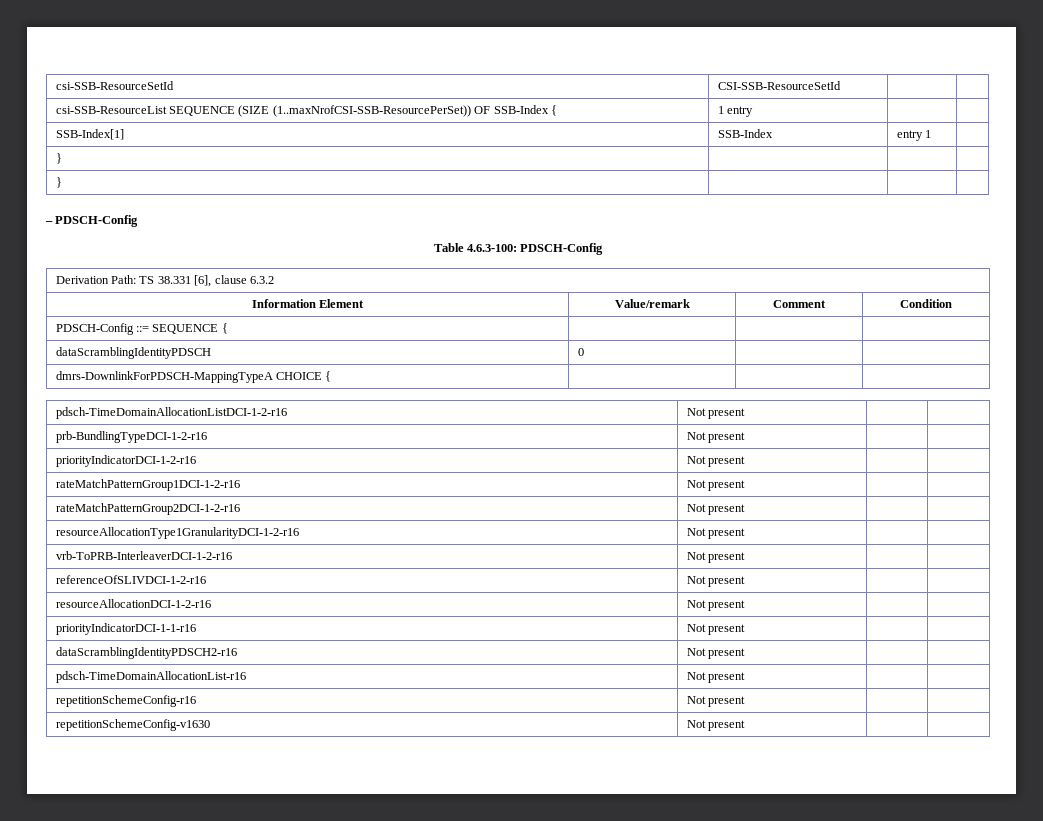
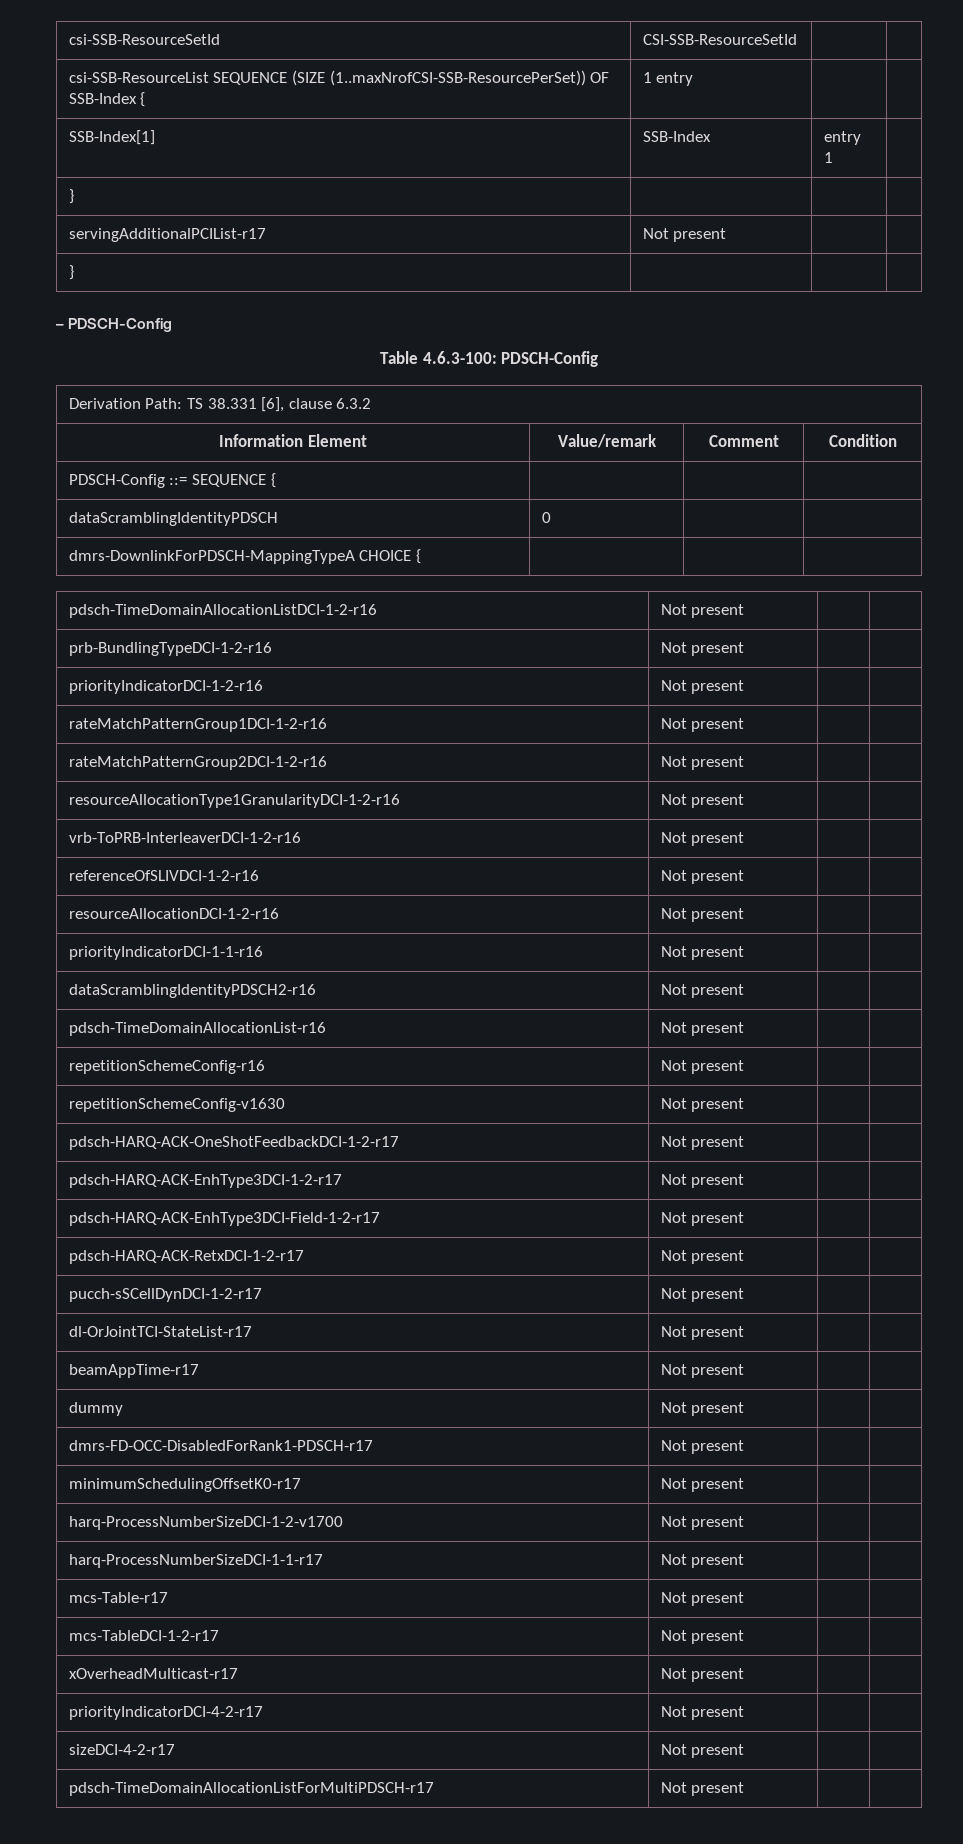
(62, 158) none -> [68,228,266,242] [642,228,727,242] // servingAdditionalPCIList-r17 | Not present | |
(745, 725) none -> [68,1136,399,1150] [660,1136,745,1150] [68,1174,342,1188] [660,1174,745,1188] [68,1212,380,1226] [660,1212,745,1226] [68,1250,304,1264] [660,1250,745,1264] [68,1288,262,1302] [660,1288,745,1302] [68,1326,252,1337] [660,1326,745,1340] [68,1364,199,1378] [660,1364,745,1378] [68,1402,123,1416] [660,1402,745,1416] [68,1440,373,1451] [660,1440,745,1454] [68,1478,301,1492] [660,1478,745,1492] [68,1516,343,1530] [660,1516,745,1530] [68,1554,323,1568] [660,1554,745,1568] [68,1592,168,1603] [660,1592,745,1606] [68,1630,219,1641] [660,1630,745,1644] [68,1668,238,1679] [660,1668,745,1682] [68,1706,263,1720] [660,1706,745,1720] [68,1744,175,1755] [660,1744,745,1758] [68,1782,434,1796] [660,1782,745,1796] // pdsch-HARQ-ACK-OneShotFeedbackDCI-1-2-r17 | Not present | | // pdsch-HARQ-ACK-EnhType3DCI-1-2-r17 | Not present | | // pdsch-HARQ-ACK-EnhType3DCI-Field-1-2-r17 | Not present | | // pdsch-HARQ-ACK-RetxDCI-1-2-r17 | Not present | | // pucch-sSCellDynDCI-1-2-r17 | Not present | | // dl-OrJointTCI-StateList-r17 | Not present | | // beamAppTime-r17 | Not present | | // dummy | Not present | | // dmrs-FD-OCC-DisabledForRank1-PDSCH-r17 | Not present | | // minimumSchedulingOffsetK0-r17 | Not present | | // harq-ProcessNumberSizeDCI-1-2-v1700 | Not present | | // harq-ProcessNumberSizeDCI-1-1-r17 | Not present | | // mcs-Table-r17 | Not present | | // mcs-TableDCI-1-2-r17 | Not present | | // xOverheadMulticast-r17 | Not present | | // priorityIndicatorDCI-4-2-r17 | Not present | | // sizeDCI-4-2-r17 | Not present | | // pdsch-TimeDomainAllocationListForMultiPDSCH-r17 | Not present | |

